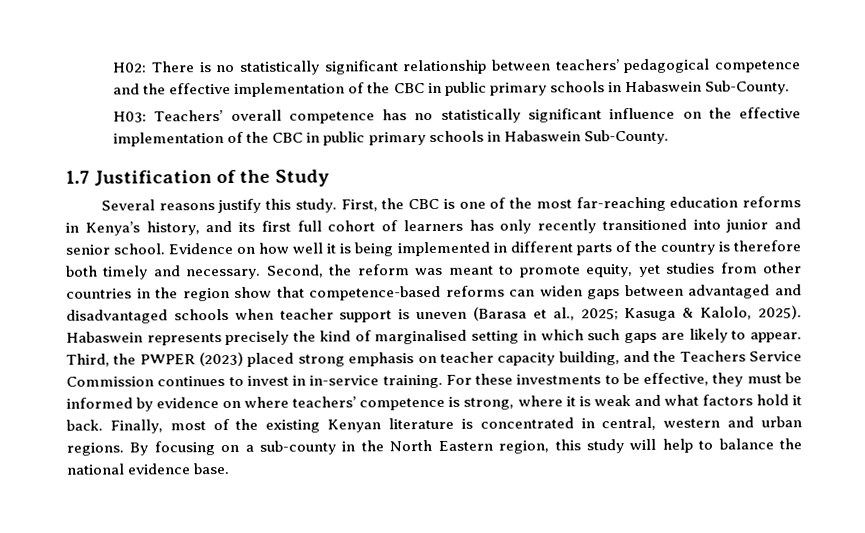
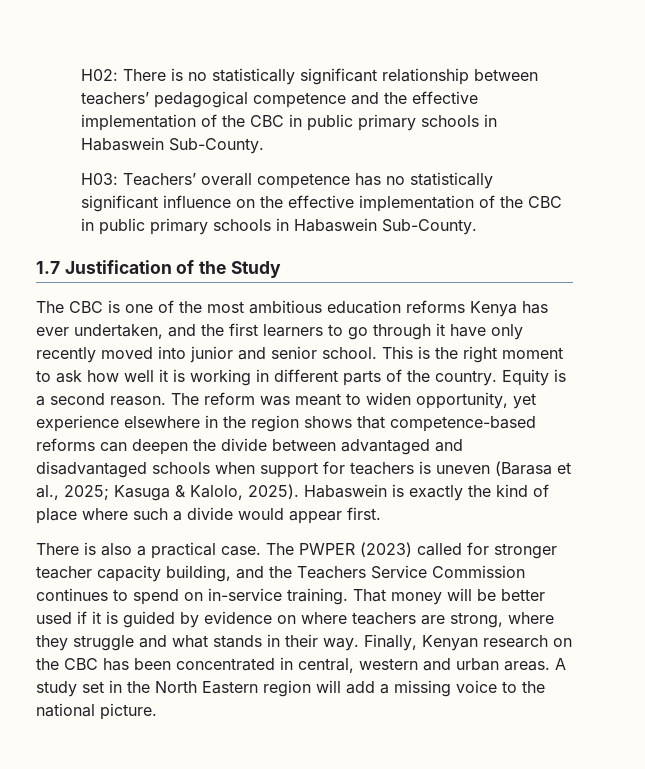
[100,198,405,214] Several reasons justify this study. First, the -> [36,301,64,313] The
[575,196,666,212] far-reaching -> [249,300,322,314] ambitious
[65,219,494,236] in Kenya’s history, and its first full cohort of learners has -> [470,301,548,317] [36,323,486,340] Kenya has ever undertaken, and the first learners to go through it have
[601,218,687,231] transitioned -> [101,347,153,359] moved
[168,242,256,255] Evidence on -> [382,346,563,363] [36,370,82,383] This is the right moment to ask
[354,241,490,257] being implemented -> [190,369,251,386] working
[659,240,801,255] [65,262,802,280] [66,288,132,299] country is therefore both timely and necessary. Second, the reform was meant to promote equity, yet studies from other countries -> [435,369,566,386] [36,392,536,409] [36,415,200,432] country. Equity is a second reason. The reform was meant to widen opportunity, yet experience elsewhere
[234,286,273,298] show -> [304,416,352,428] shows
[539,285,621,300] widen gaps -> [132,438,267,455] deepen the divide
[279,308,393,323] teacher support -> [260,461,414,478] support for teachers
[146,330,290,346] represents precisely -> [392,484,463,501] is exactly
[374,328,803,345] [66,351,437,367] marginalised setting in which such gaps are likely to appear. Third, the PWPER (2023) placed strong emphasis on -> [36,507,381,524] [36,542,557,559] place where such a divide would appear first. // There is also a practical case. The PWPER (2023) called for stronger
[246,372,802,389] [66,394,802,412] [66,417,473,434] invest in in-service training. For these investments to be effective, they must be informed by evidence on where teachers’ competence is strong, where it is weak and what factors hold it back. Finally, most of the existing Kenyan literature is -> [133,588,545,605] [36,611,554,628] [36,634,572,651] [36,658,171,671] spend on in-service training. That money will be better used if it is guided by evidence on where teachers are strong, where they struggle and what stands in their way. Finally, Kenyan research on the CBC has been
[66,438,802,456] [66,462,231,475] regions. By focusing on a sub-county in the North Eastern region, this study will help to balance the national evidence base. -> [504,658,566,671] [36,680,545,697] [36,703,157,720] areas. A study set in the North Eastern region will add a missing voice to the national picture.

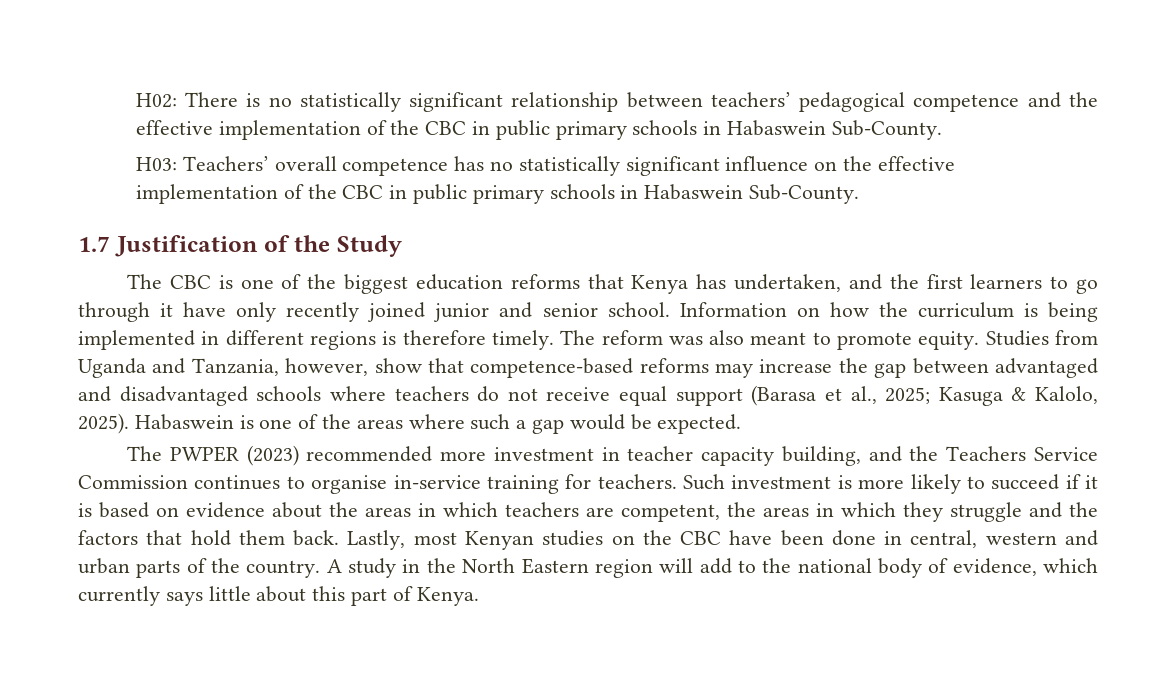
[207,300,322,314] most ambitious -> [344,274,409,294] biggest
(465, 306) none -> [587,274,624,289] that
[36,327,69,336] ever -> (727, 281) none
[101,346,186,359] moved into -> [367,302,426,322] joined
[382,346,563,363] [36,369,566,386] [36,393,166,406] This is the right moment to ask how well it is working in different parts of the country. Equity is a second reason. -> [679,302,1098,322] [78,330,554,350] Information on how the curriculum is being implemented in different regions is therefore timely.
(290, 401) none -> [709,330,745,345] also
[366,392,536,409] [36,415,536,432] [36,438,267,455] widen opportunity, yet experience elsewhere in the region shows that competence-based reforms can deepen the divide -> [837,330,1098,350] [78,358,907,378] promote equity. Studies from Uganda and Tanzania, however, show that competence-based reforms may increase the gap
[215,461,490,478] when support for teachers is uneven -> [329,386,743,406] where teachers do not receive equal support
[409,484,549,501] [36,507,381,524] [36,542,557,559] exactly the kind of place where such a divide would appear first. // There is also a practical case. The PWPER (2023) called for stronger -> [259,414,742,434] [127,445,620,466] one of the areas where such a gap would be expected. // The PWPER (2023) recommended more investment in
[133,588,545,605] [36,611,554,628] [36,634,572,651] [36,658,275,671] spend on in-service training. That money will be better used if it is guided by evidence on where teachers are strong, where they struggle and what stands in their way. Finally, Kenyan research on the CBC has been concentrated -> [311,474,1098,494] [78,502,1098,522] [78,530,876,550] organise in-service training for teachers. Such investment is more likely to succeed if it is based on evidence about the areas in which teachers are competent, the areas in which they struggle and the factors that hold them back. Lastly, most Kenyan studies on the CBC have been done
[504,661,550,671] areas. -> [136,558,321,578] parts of the country.
[82,681,104,693] set -> (397, 568) none
[380,680,545,697] [36,703,157,720] a missing voice to the national picture. -> [737,558,1099,578] [78,586,479,606] to the national body of evidence, which currently says little about this part of Kenya.

